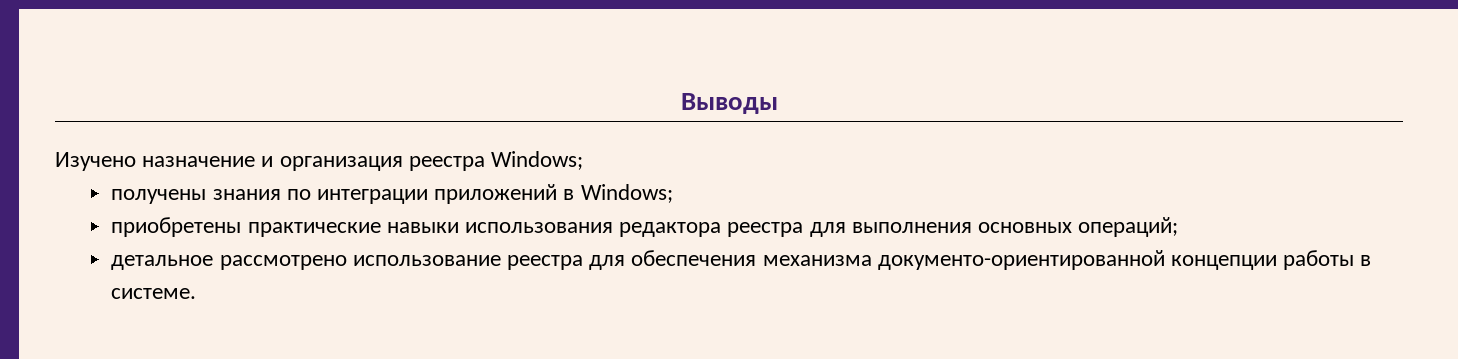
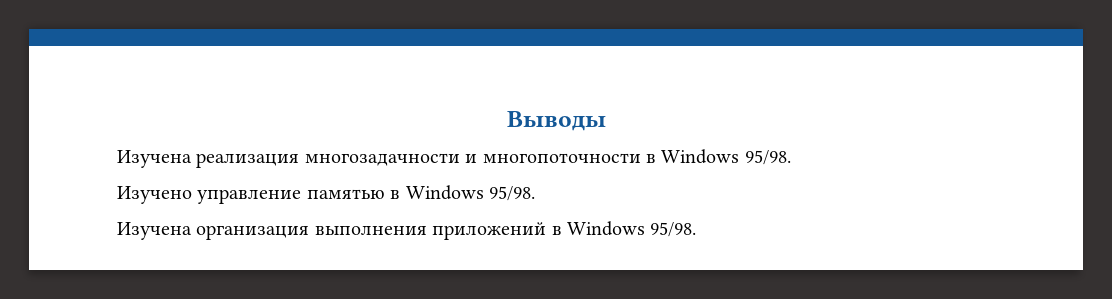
[55,151,584,171] [111,184,673,204] [111,217,1179,237] [111,250,1372,270] [111,288,197,299] Изучено назначение и организация реестра Windows; // получены знания по интеграции приложений в Windows; // приобретены практические навыки использования редактора реестра для выполнения основных операций; // детальное рассмотрено использование реестра для обеспечения механизма документо-ориентированной концепции работы в системе. -> [117,149,791,168] [117,185,535,204] [117,221,697,240] Изучена реализация многозадачности и многопоточности в Windows 95/98. // Изучено управление памятью в Windows 95/98. // Изучена организация выполнения приложений в Windows 95/98.

